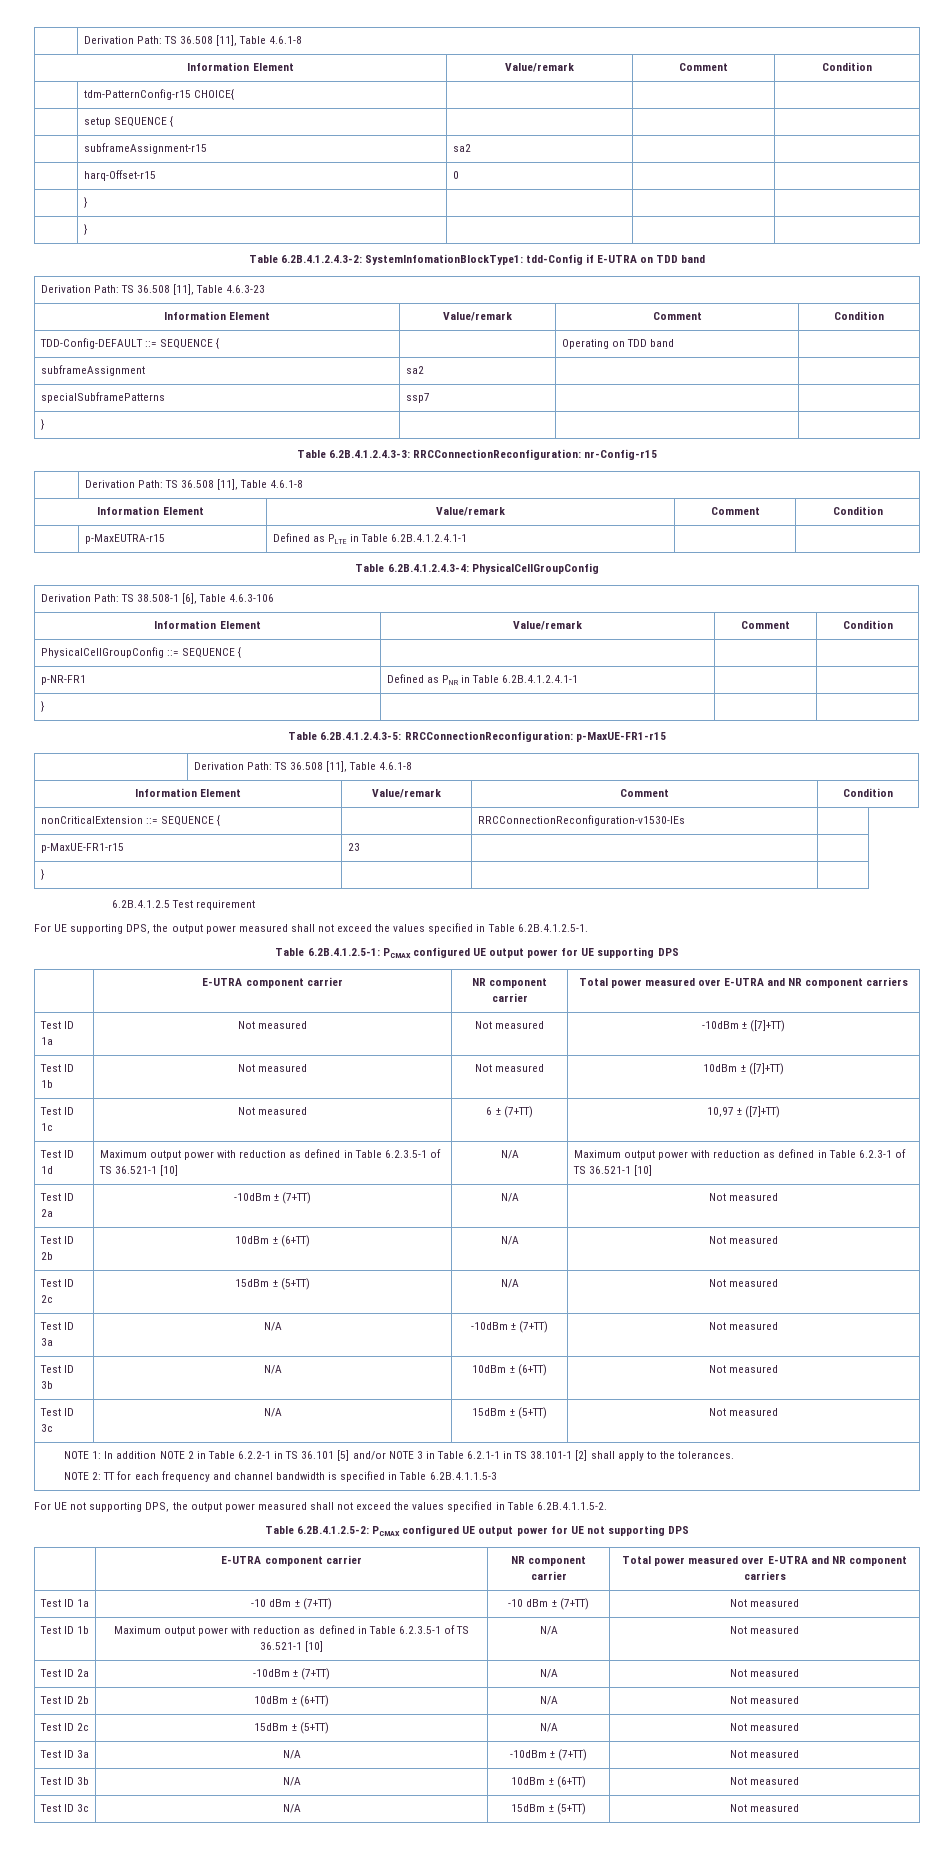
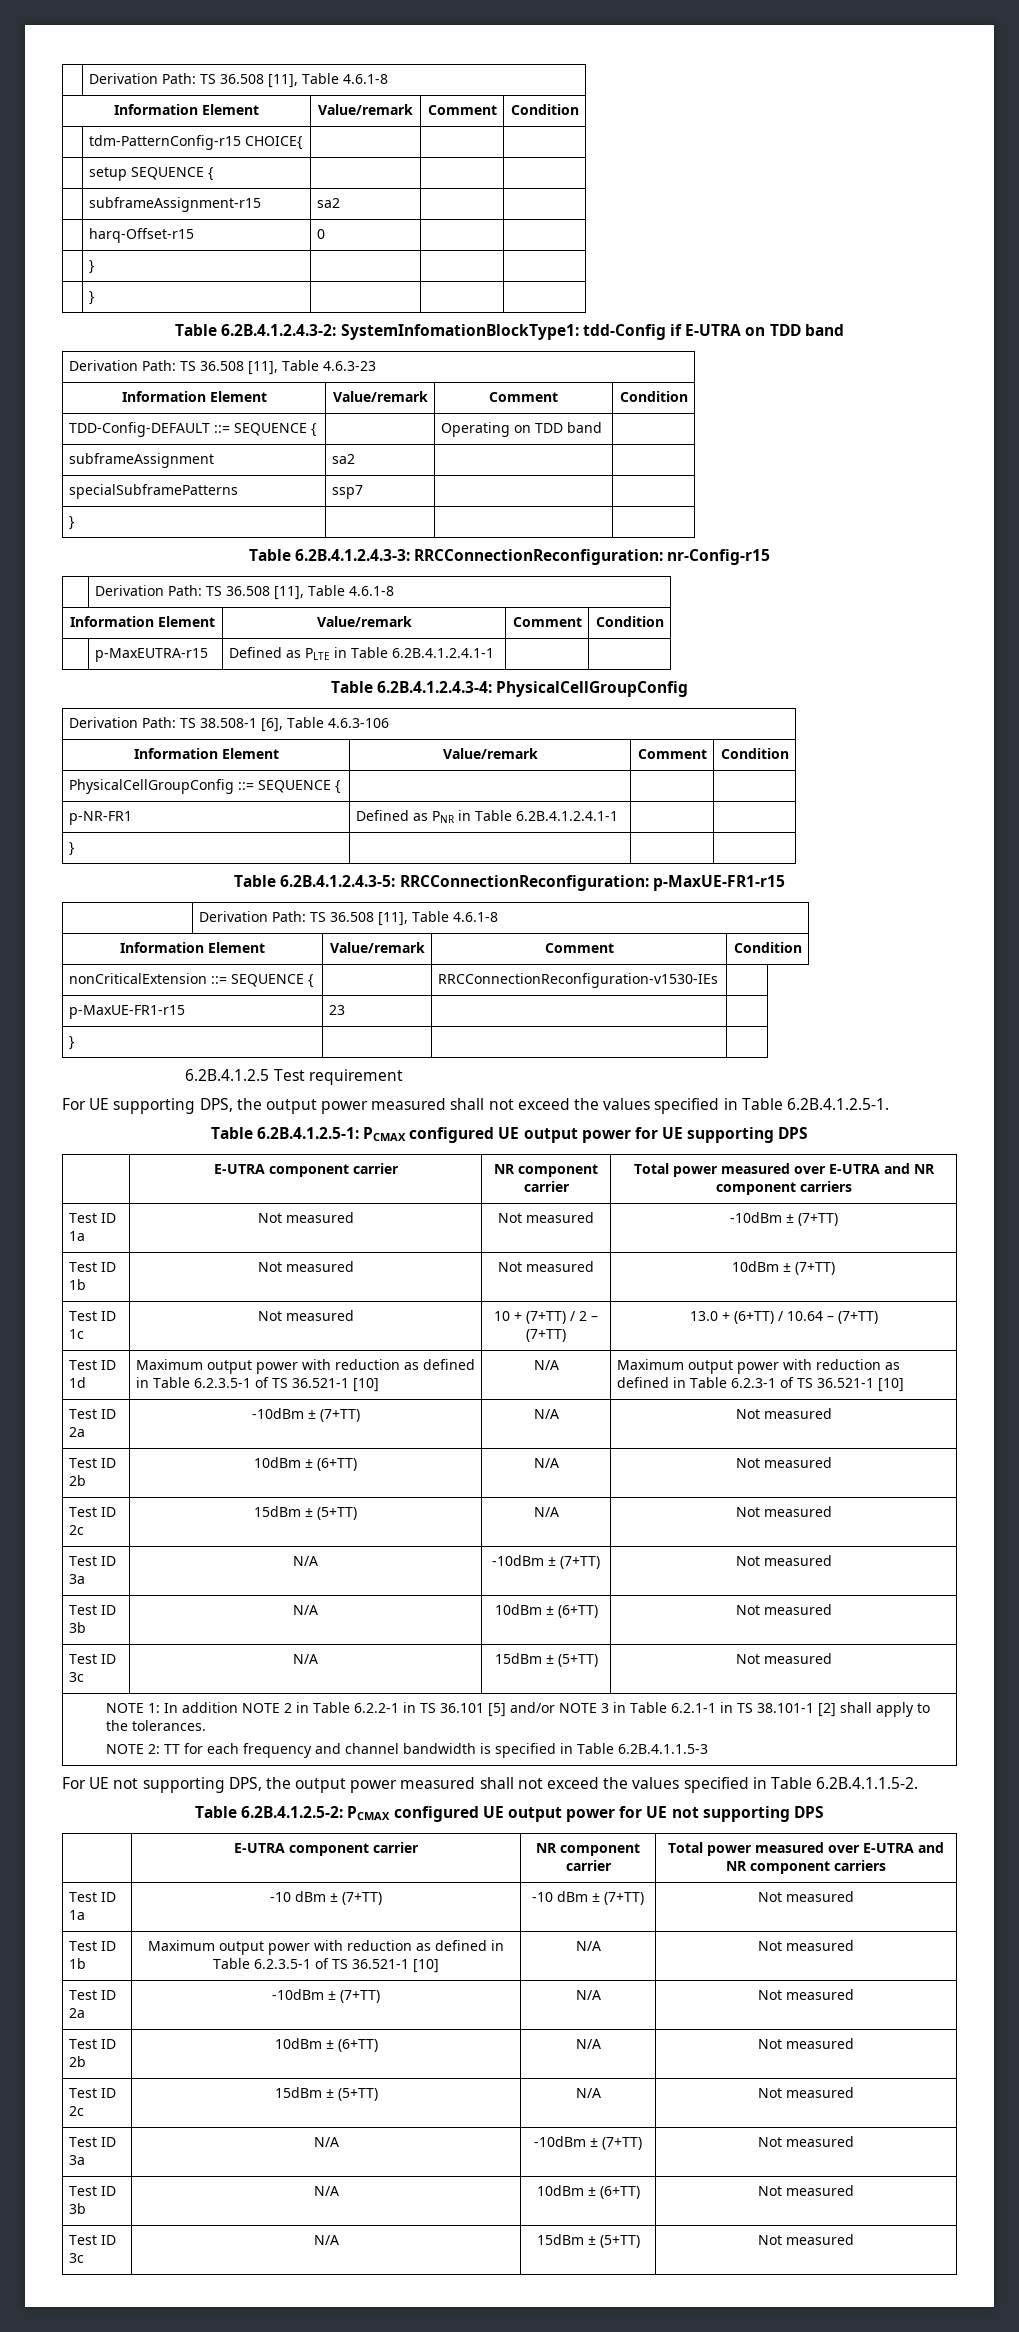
[750,1020,786,1032] ([7]+TT) -> [797,1213,838,1226] (7+TT)
[748,1063,784,1075] ([7]+TT) -> [795,1262,835,1275] (7+TT)
[486,1106,533,1118] [706,1106,781,1118] 6 ± (7+TT) | 10,97 ± ([7]+TT) -> [494,1311,598,1324] [526,1329,566,1342] [689,1311,878,1324] 10 + (7+TT) / 2 – (7+TT) | 13.0 + (6+TT) / 10.64 – (7+TT)

